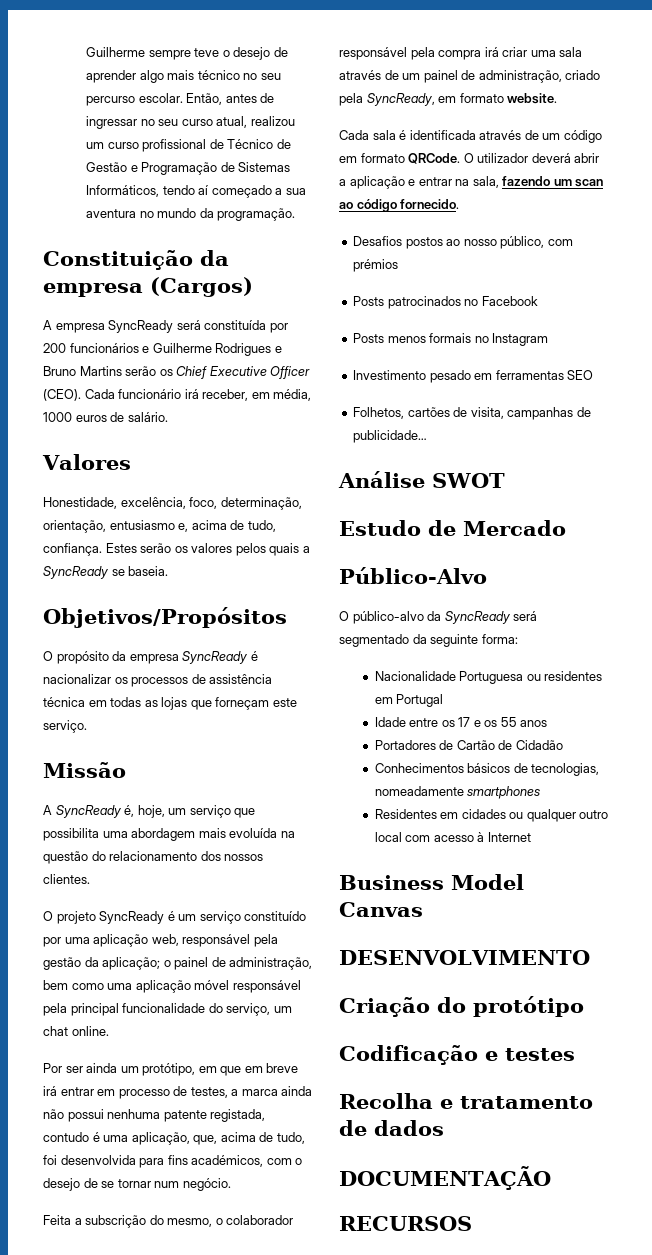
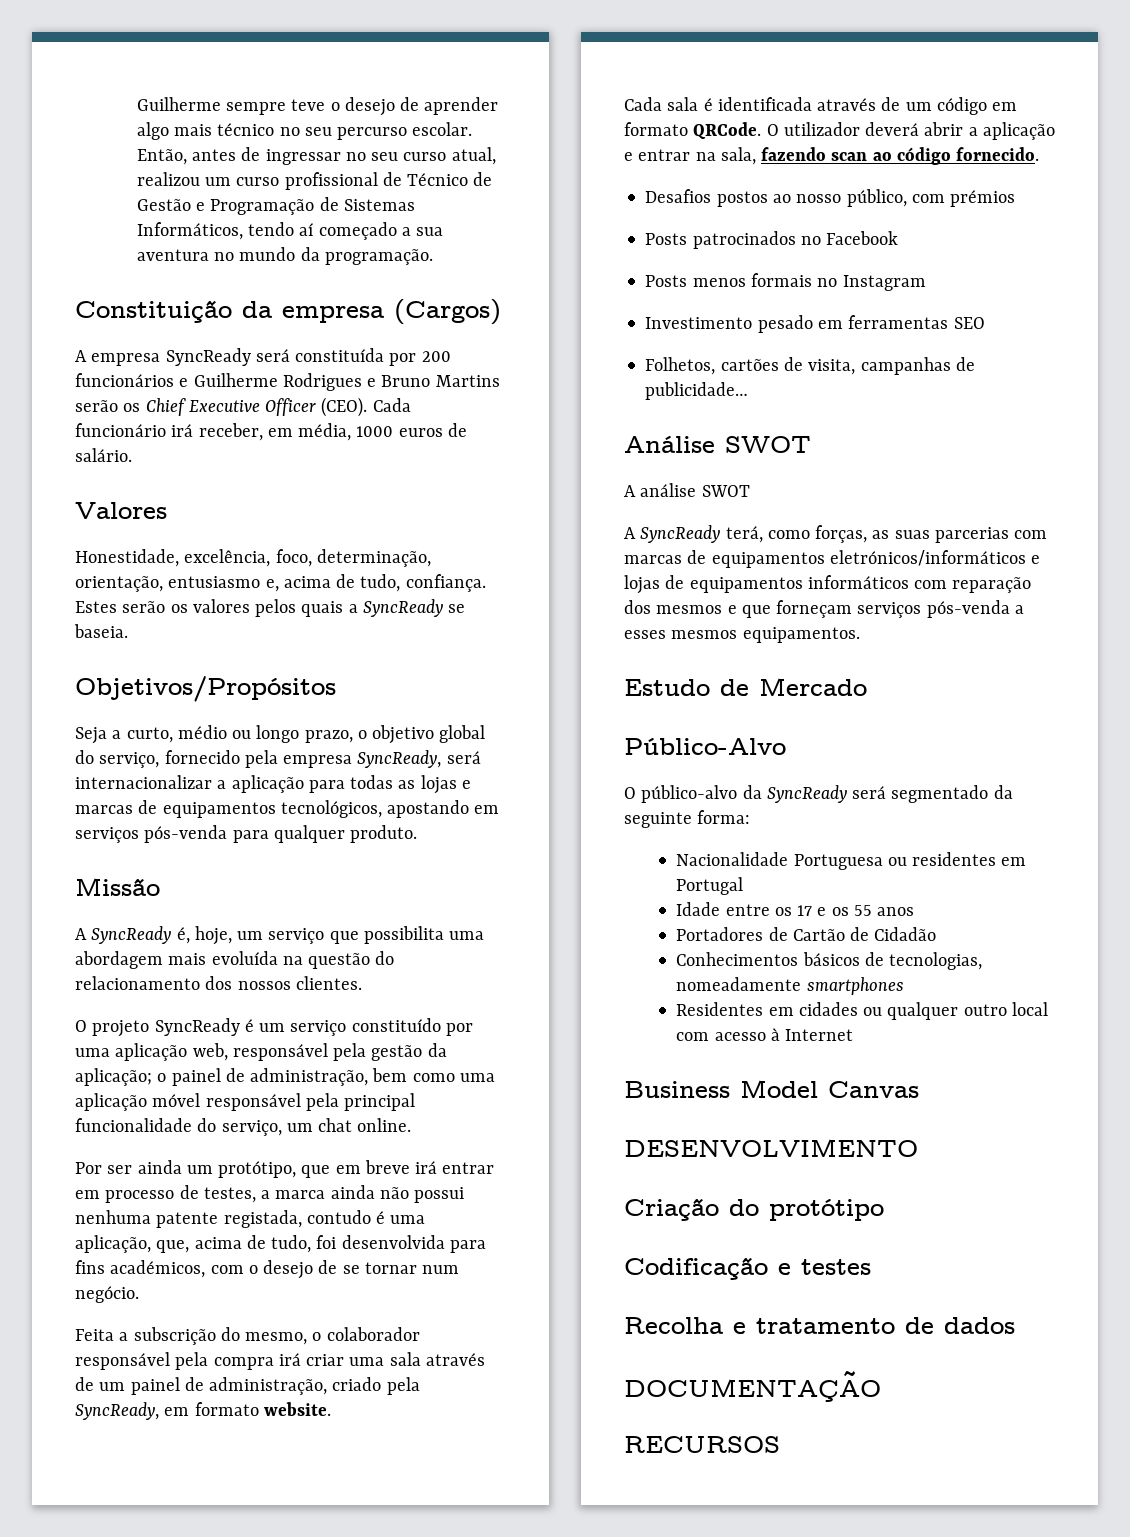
[43,651,258,664] [43,674,273,687] [43,697,297,710] [43,720,87,733] O propósito da empresa SyncReady é nacionalizar os processos de assistência técnica em todas as lojas que forneçam este serviço. -> [75,725,486,744] [75,750,481,768] [75,775,471,794] [75,800,500,818] [75,825,418,843] Seja a curto, médio ou longo prazo, o objetivo global do serviço, fornecido pela empresa SyncReady, será internacionalizar a aplicação para todas as lojas e marcas de equipamentos tecnológicos, apostando em serviços pós-venda para qualquer produto.
[198,1066,217,1073] em -> (297, 1169) none
[553,179,572,186] um -> (827, 154) none
(505, 480) none -> [624,483,750,497] [624,525,1048,543] [624,550,1041,568] [624,575,1032,594] [624,600,1024,618] [624,627,860,643] // A análise SWOT // A SyncReady terá, como forças, as suas parcerias com marcas de equipamentos eletrónicos/informáticos e lojas de equipamentos informáticos com reparação dos mesmos e que forneçam serviços pós-venda a esses mesmos equipamentos.

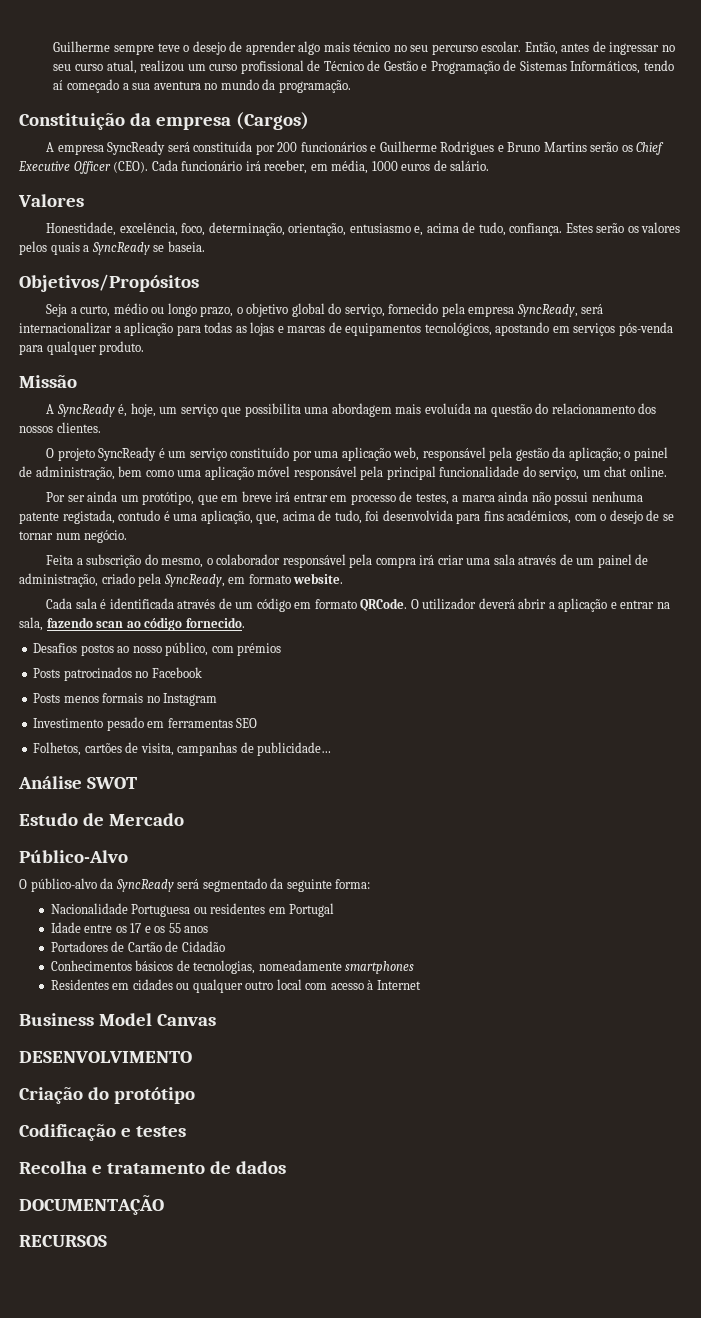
[624,483,750,497] [624,525,1048,543] [624,550,1041,568] [624,575,1032,594] [624,600,1024,618] [624,627,860,643] // A análise SWOT // A SyncReady terá, como forças, as suas parcerias com marcas de equipamentos eletrónicos/informáticos e lojas de equipamentos informáticos com reparação dos mesmos e que forneçam serviços pós-venda a esses mesmos equipamentos. -> (137, 783) none

